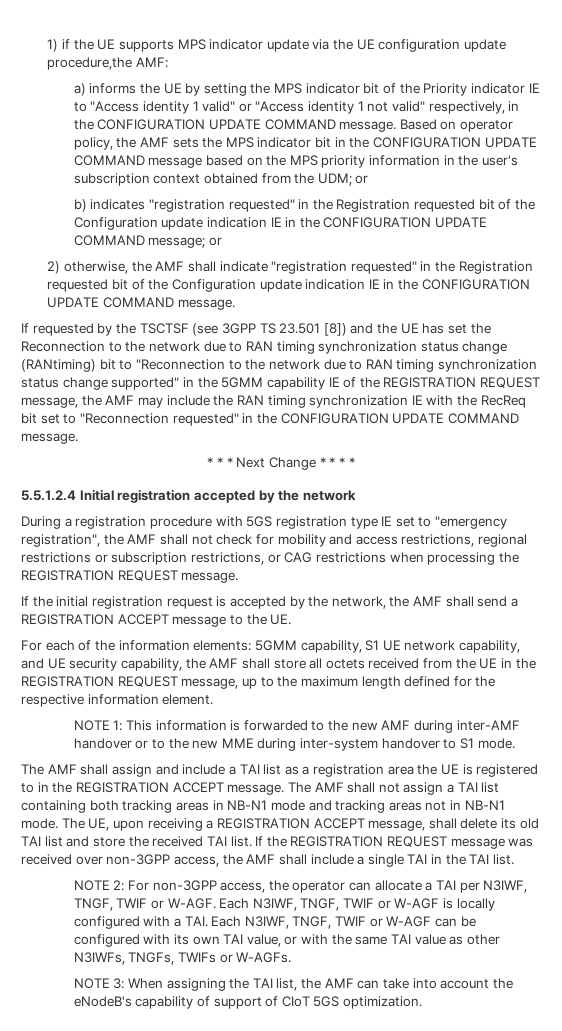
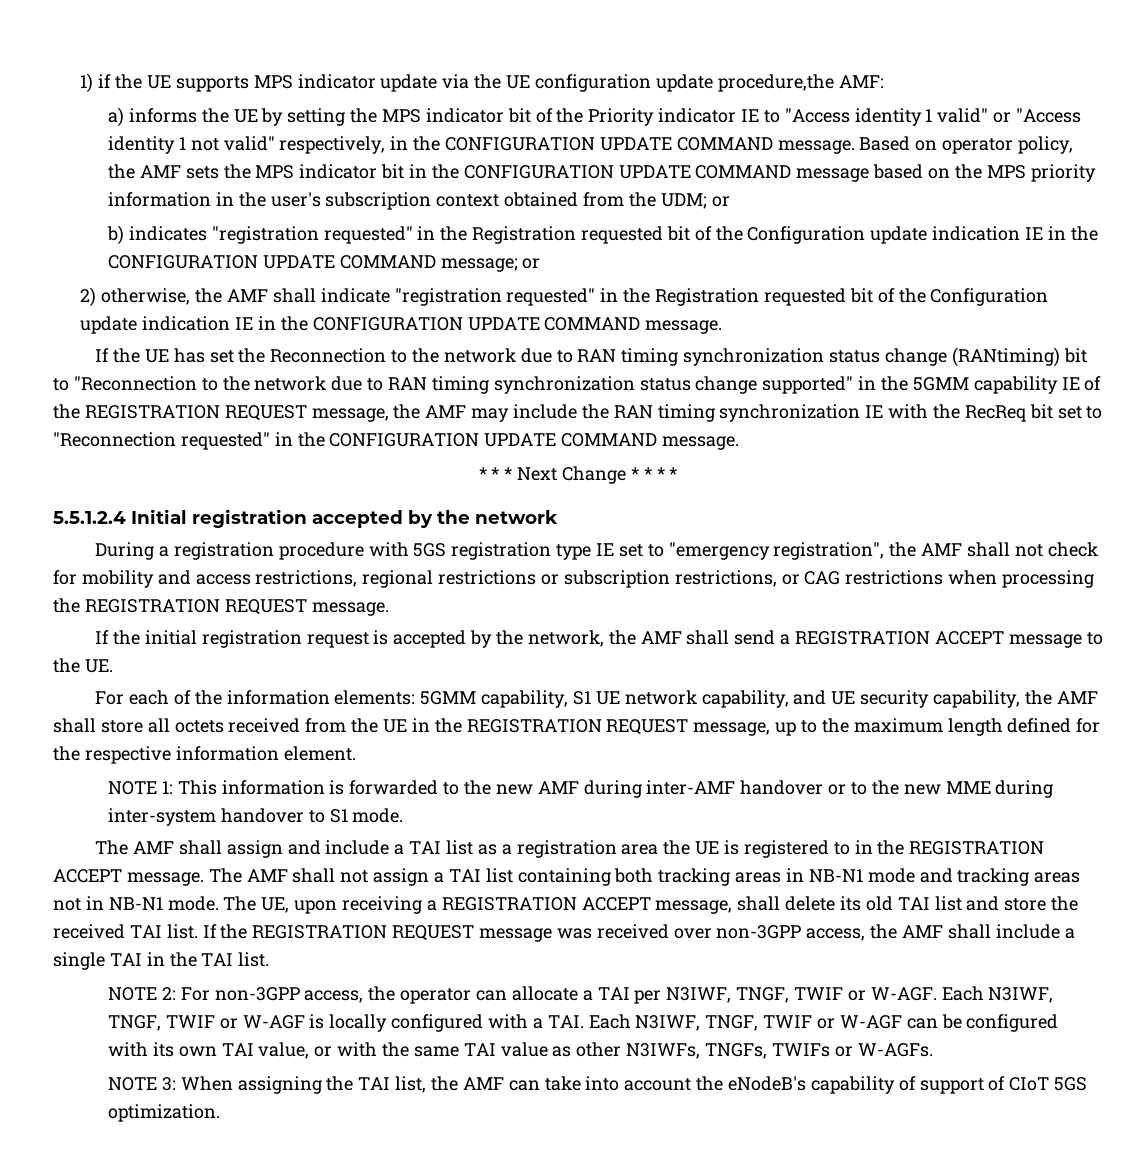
[32,323,374,336] requested by the TSCTSF (see 3GPP TS 23.501 [8]) and -> (110, 355) none

